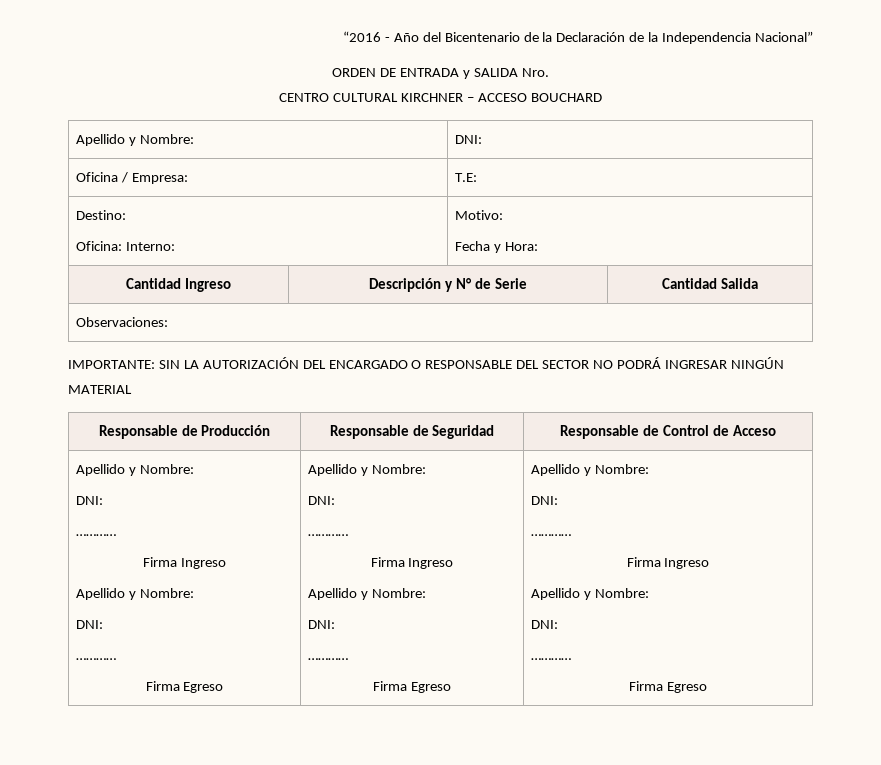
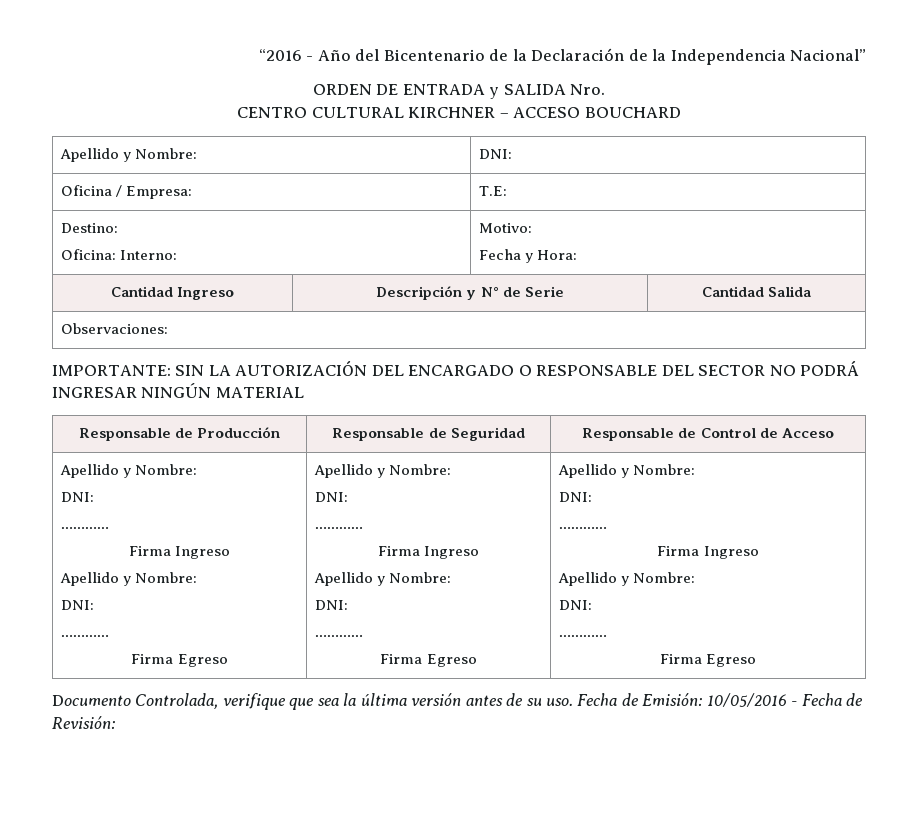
(707, 687) none -> [52,693,864,710] [52,716,115,729] // Documento Controlada, verifique que sea la última versión antes de su uso. Fecha de Emisión: 10/05/2016 - Fecha de Revisión:

